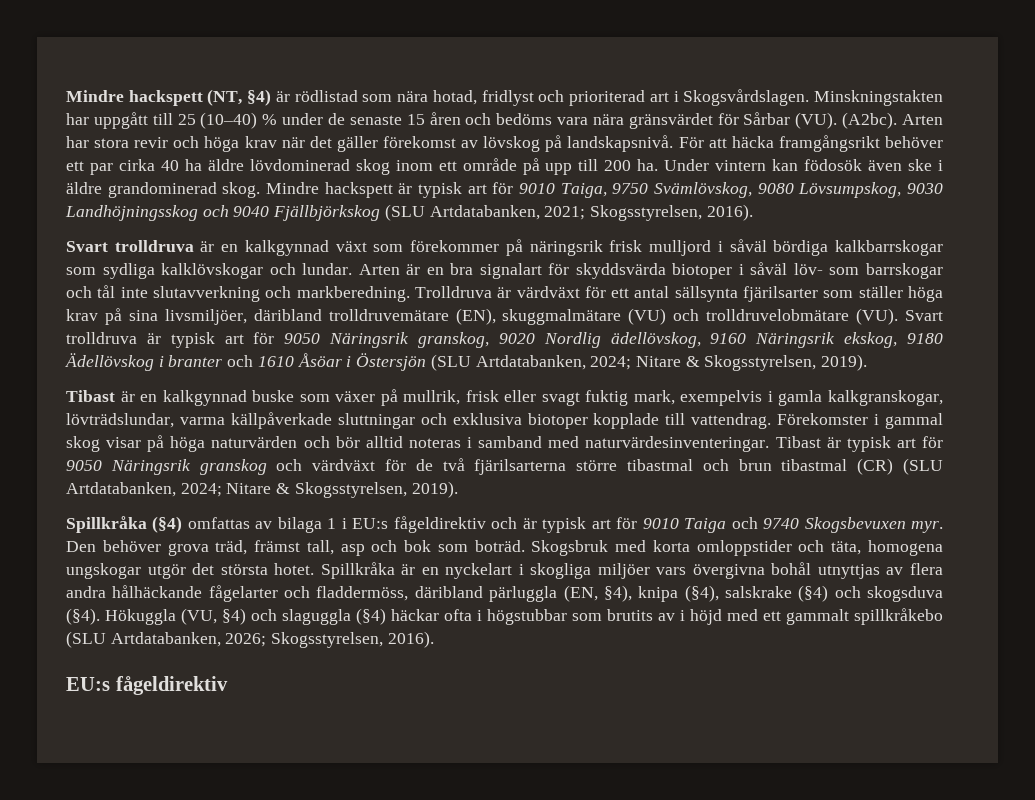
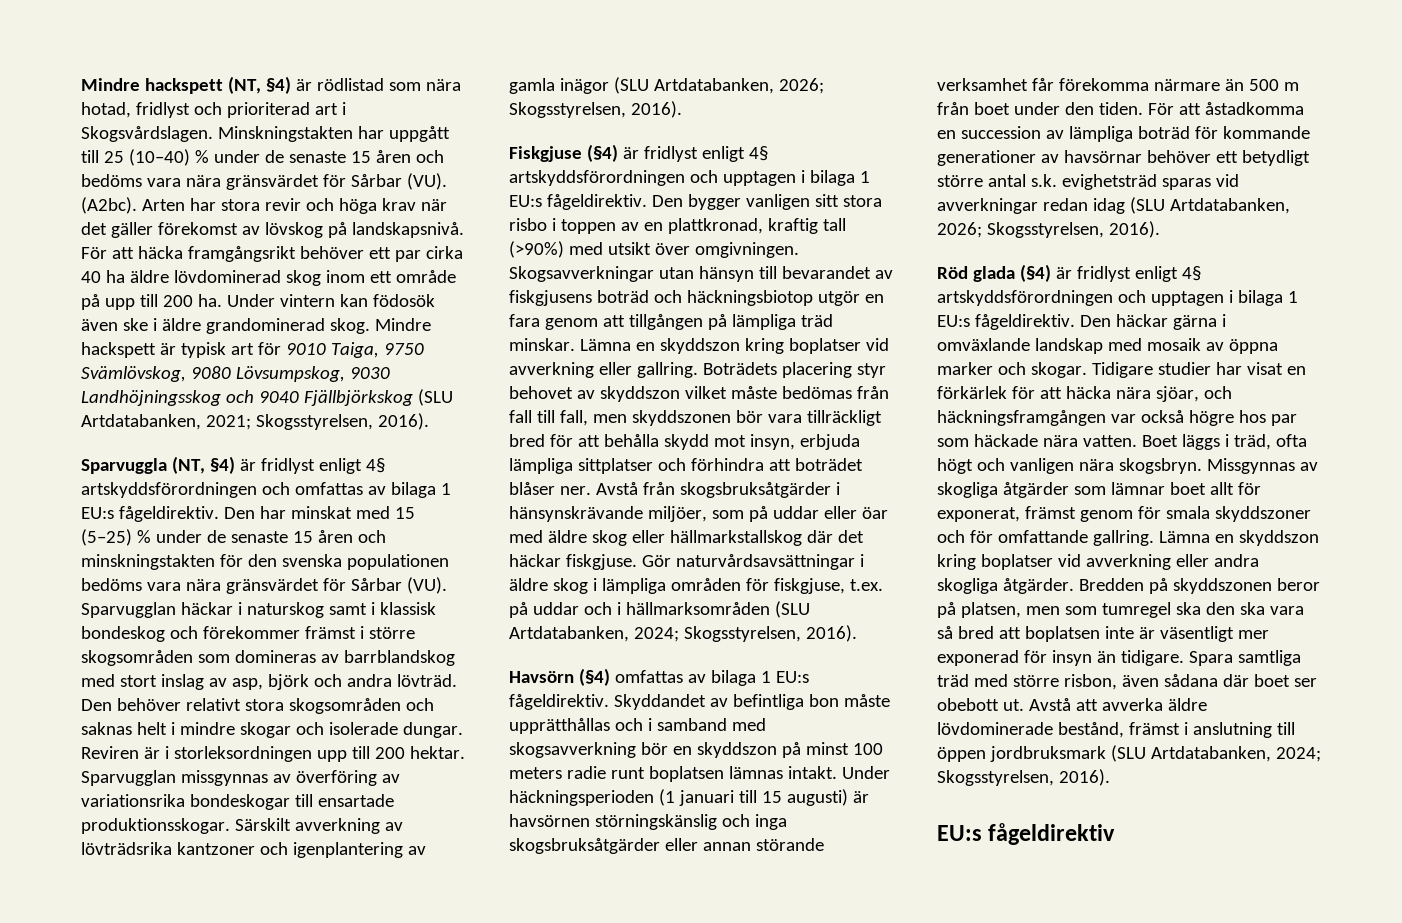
[66,239,944,256] [66,262,943,279] [66,285,943,302] [66,308,943,325] [66,332,944,348] [65,353,868,371] [66,389,943,406] [66,412,943,429] [66,435,944,452] [66,458,943,475] [66,481,458,498] [66,516,944,533] [66,540,943,556] [66,562,943,579] [66,585,944,602] [66,608,943,625] [66,631,434,648] Svart trolldruva är en kalkgynnad växt som förekommer på näringsrik frisk mulljord i såväl bördiga kalkbarrskogar som sydliga kalklövskogar och lundar. Arten är en bra signalart för skyddsvärda biotoper i såväl löv- som barrskogar och tål inte slutavverkning och markberedning. Trolldruva är värdväxt för ett antal sällsynta fjärilsarter som ställer höga krav på sina livsmiljöer, däribland trolldruvemätare (EN), skuggmalmätare (VU) och trolldruvelobmätare (VU). Svart trolldruva är typisk art för 9050 Näringsrik granskog, 9020 Nordlig ädellövskog, 9160 Näringsrik ekskog, 9180 Ädellövskog i branter och 1610 Åsöar i Östersjön (SLU Artdatabanken, 2024; Nitare & Skogsstyrelsen, 2019). // Tibast är en kalkgynnad buske som växer på mullrik, frisk eller svagt fuktig mark, exempelvis i gamla kalkgranskogar, lövträdslundar, varma källpåverkade sluttningar och exklusiva biotoper kopplade till vattendrag. Förekomster i gammal skog visar på höga naturvärden och bör alltid noteras i samband med naturvärdesinventeringar. Tibast är typisk art för 9050 Näringsrik granskog och värdväxt för de två fjärilsarterna större tibastmal och brun tibastmal (CR) (SLU Artdatabanken, 2024; Nitare & Skogsstyrelsen, 2019). // Spillkråka (§4) omfattas av bilaga 1 i EU:s fågeldirektiv och är typisk art för 9010 Taiga och 9740 Skogsbevuxen myr. Den behöver grova träd, främst tall, asp och bok som boträd. Skogsbruk med korta omloppstider och täta, homogena ungskogar utgör det största hotet. Spillkråka är en nyckelart i skogliga miljöer vars övergivna bohål utnyttjas av flera andra hålhäckande fågelarter och fladdermöss, däribland pärluggla (EN, §4), knipa (§4), salskrake (§4) och skogsduva (§4). Hökuggla (VU, §4) och slaguggla (§4) häckar ofta i högstubbar som brutits av i höjd med ett gammalt spillkråkebo (SLU Artdatabanken, 2026; Skogsstyrelsen, 2016). -> [81,456,385,474] [81,482,451,498] [81,506,415,522] [81,529,386,546] [81,554,449,570] [81,577,447,594] [81,602,436,618] [81,626,415,642] [81,650,455,666] [81,674,457,690] [81,698,434,714] [81,722,463,738] [81,746,465,762] [81,770,400,786] [81,794,394,810] [81,818,403,834] [81,842,426,858] [509,77,824,94] [509,101,682,118] [509,144,768,162] [509,170,870,186] [509,194,882,210] [509,218,846,234] [509,241,799,258] [509,266,893,282] [509,290,884,306] [509,314,833,330] [509,338,889,354] [509,362,886,378] [509,386,889,402] [509,410,882,426] [509,434,860,450] [509,458,863,474] [509,482,840,498] [509,506,888,522] [509,530,864,546] [509,554,864,570] [509,578,883,594] [509,601,810,618] [509,625,857,642] [509,668,809,686] [509,694,890,710] [509,718,766,734] [509,742,883,758] [509,766,890,782] [509,789,869,806] [509,814,787,830] [509,838,824,854] [937,78,1299,91] [937,102,1304,115] [937,126,1310,142] [937,150,1310,166] [937,174,1239,190] [937,197,1290,214] [937,221,1160,238] [937,264,1201,282] [937,290,1298,306] [937,314,1226,330] [937,338,1278,354] [937,362,1306,378] [937,386,1232,402] [937,410,1297,426] [937,434,1307,450] [937,458,1318,474] [937,482,1261,498] [937,506,1311,522] [937,530,1319,546] [937,554,1259,570] [937,578,1320,594] [937,602,1304,618] [937,626,1269,642] [937,650,1301,666] [937,674,1317,690] [937,698,1207,711] [937,722,1295,738] [937,745,1321,762] [937,769,1110,786] Sparvuggla (NT, §4) är fridlyst enligt 4§ artskyddsförordningen och omfattas av bilaga 1 EU:s fågeldirektiv. Den har minskat med 15 (5–25) % under de senaste 15 åren och minskningstakten för den svenska populationen bedöms vara nära gränsvärdet för Sårbar (VU). Sparvugglan häckar i naturskog samt i klassisk bondeskog och förekommer främst i större skogsområden som domineras av barrblandskog med stort inslag av asp, björk och andra lövträd. Den behöver relativt stora skogsområden och saknas helt i mindre skogar och isolerade dungar. Reviren är i storleksordningen upp till 200 hektar. Sparvugglan missgynnas av överföring av variationsrika bondeskogar till ensartade produktionsskogar. Särskilt avverkning av lövträdsrika kantzoner och igenplantering av gamla inägor (SLU Artdatabanken, 2026; Skogsstyrelsen, 2016). // Fiskgjuse (§4) är fridlyst enligt 4§ artskyddsförordningen och upptagen i bilaga 1 EU:s fågeldirektiv. Den bygger vanligen sitt stora risbo i toppen av en plattkronad, kraftig tall (>90%) med utsikt över omgivningen. Skogsavverkningar utan hänsyn till bevarandet av fiskgjusens boträd och häckningsbiotop utgör en fara genom att tillgången på lämpliga träd minskar. Lämna en skyddszon kring boplatser vid avverkning eller gallring. Boträdets placering styr behovet av skyddszon vilket måste bedömas från fall till fall, men skyddszonen bör vara tillräckligt bred för att behålla skydd mot insyn, erbjuda lämpliga sittplatser och förhindra att boträdet blåser ner. Avstå från skogsbruksåtgärder i hänsynskrävande miljöer, som på uddar eller öar med äldre skog eller hällmarkstallskog där det häckar fiskgjuse. Gör naturvårdsavsättningar i äldre skog i lämpliga områden för fiskgjuse, t.ex. på uddar och i hällmarksområden (SLU Artdatabanken, 2024; Skogsstyrelsen, 2016). // Havsörn (§4) omfattas av bilaga 1 EU:s fågeldirektiv. Skyddandet av befintliga bon måste upprätthållas och i samband med skogsavverkning bör en skyddszon på minst 100 meters radie runt boplatsen lämnas intakt. Under häckningsperioden (1 januari till 15 augusti) är havsörnen störningskänslig och inga skogsbruksåtgärder eller annan störande verksamhet får förekomma närmare än 500 m från boet under den tiden. För att åstadkomma en succession av lämpliga boträd för kommande generationer av havsörnar behöver ett betydligt större antal s.k. evighetsträd sparas vid avverkningar redan idag (SLU Artdatabanken, 2026; Skogsstyrelsen, 2016). // Röd glada (§4) är fridlyst enligt 4§ artskyddsförordningen och upptagen i bilaga 1 EU:s fågeldirektiv. Den häckar gärna i omväxlande landskap med mosaik av öppna marker och skogar. Tidigare studier har visat en förkärlek för att häcka nära sjöar, och häckningsframgången var också högre hos par som häckade nära vatten. Boet läggs i träd, ofta högt och vanligen nära skogsbryn. Missgynnas av skogliga åtgärder som lämnar boet allt för exponerat, främst genom för smala skyddszoner och för omfattande gallring. Lämna en skyddszon kring boplatser vid avverkning eller andra skogliga åtgärder. Bredden på skyddszonen beror på platsen, men som tumregel ska den ska vara så bred att boplatsen inte är väsentligt mer exponerad för insyn än tidigare. Spara samtliga träd med större risbon, även sådana där boet ser obebott ut. Avstå att avverka äldre lövdominerade bestånd, främst i anslutning till öppen jordbruksmark (SLU Artdatabanken, 2024; Skogsstyrelsen, 2016).

